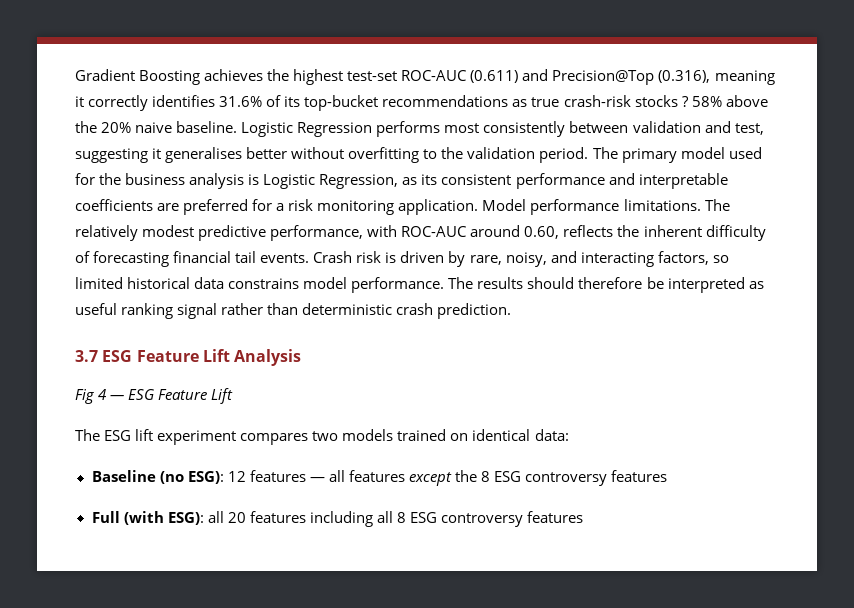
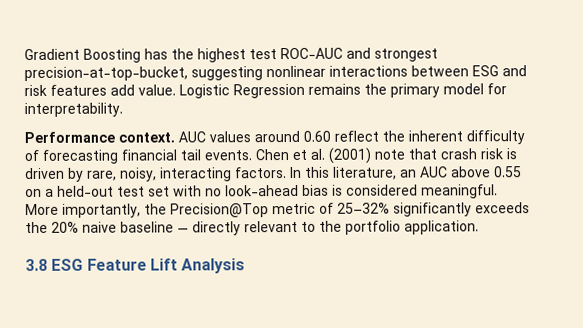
[204,69,264,81] achieves -> [144,48,168,60] has
[347,69,775,85] [75,95,768,111] [75,121,764,137] [75,147,762,163] [75,173,728,189] [75,199,730,215] [75,225,614,241] test-set ROC-AUC (0.611) and Precision@Top (0.316), meaning it correctly identifies 31.6% of its top-bucket recommendations as true crash-risk stocks ? 58% above the 20% naive baseline. Logistic Regression performs most consistently between validation and test, suggesting it generalises better without overfitting to the validation period. The primary model used for the business analysis is Logistic Regression, as its consistent performance and interpretable coefficients are preferred for a risk monitoring application. Model performance limitations. The relatively modest predictive performance, with ROC-AUC around 0.60, reflects -> [249,47,438,62] [24,65,527,82] [24,83,507,99] [24,102,123,118] [24,130,379,144] test ROC-AUC and strongest precision-at-top-bucket, suggesting nonlinear interactions between ESG and risk features add value. Logistic Regression remains the primary model for interpretability. // Performance context. AUC values around 0.60 reflect
[313,251,353,263] Crash -> [255,147,477,164] Chen et al. (2001) note that crash
[550,251,729,267] [75,277,764,293] [75,303,512,319] [75,349,302,366] [75,388,234,404] [75,429,569,445] [91,470,668,486] [91,511,584,527] and interacting factors, so limited historical data constrains model performance. The results should therefore be interpreted as useful ranking signal rather than deterministic crash prediction. // 3.7 ESG Feature Lift Analysis // Fig 4 — ESG Feature Lift // The ESG lift experiment compares two models trained on identical data: // Baseline (no ESG): 12 features — all features except the 8 ESG controversy features // Full (with ESG): all 20 features including all 8 ESG controversy features -> [160,166,522,182] [25,184,498,199] [25,202,530,218] [25,220,479,236] [25,258,246,274] interacting factors. In this literature, an AUC above 0.55 on a held-out test set with no look-ahead bias is considered meaningful. More importantly, the Precision@Top metric of 25–32% significantly exceeds the 20% naive baseline — directly relevant to the portfolio application. // 3.8 ESG Feature Lift Analysis

